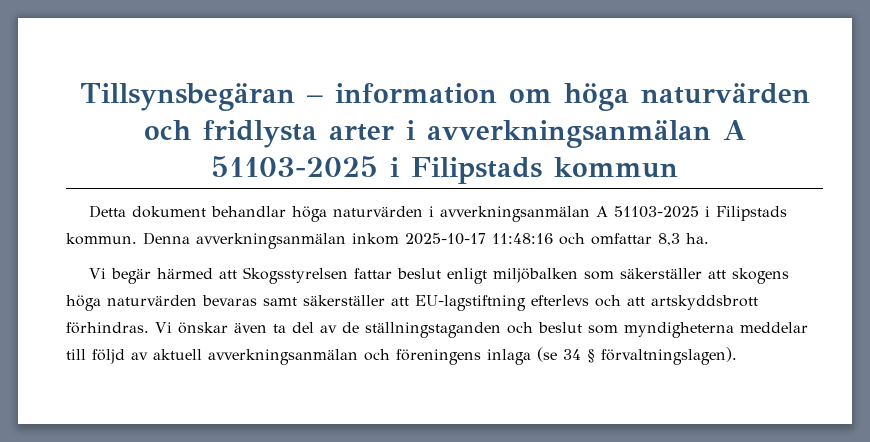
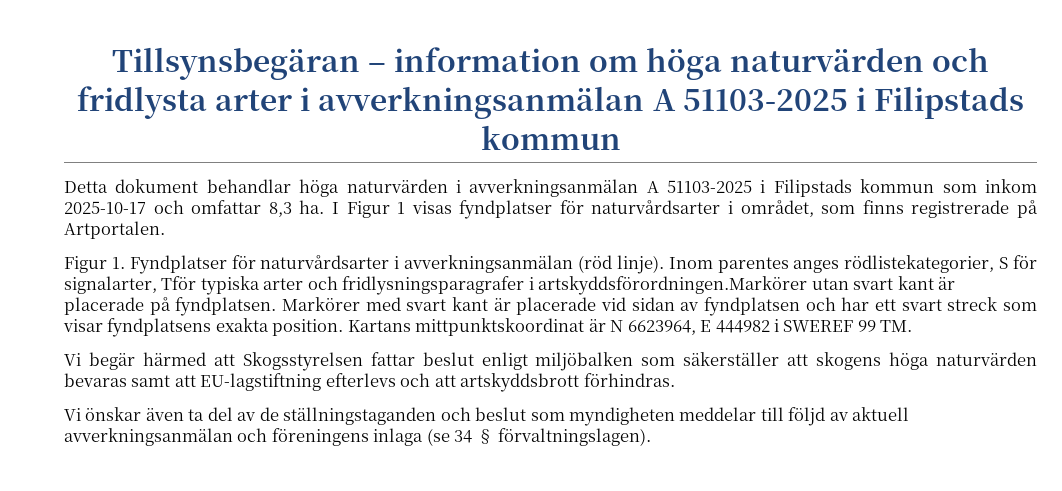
[66,232,346,249] kommun. Denna avverkningsanmälan -> [860,179,977,193] kommun som
[492,233,553,244] 11:48:16 -> (146, 207) none
(709, 238) none -> [331,200,1038,219] [64,221,165,239] [64,255,1038,274] [64,276,956,295] [64,297,1037,316] [63,318,913,337] I Figur 1 visas fyndplatser för naturvårdsarter i området, som finns registrerade på Artportalen. // Figur 1. Fyndplatser för naturvårdsarter i avverkningsanmälan (röd linje). Inom parentes anges rödlistekategorier, S för signalarter, Tför typiska arter och fridlysningsparagrafer i artskyddsförordningen.Markörer utan svart kant är placerade på fyndplatsen. Markörer med svart kant är placerade vid sidan av fyndplatsen och har ett svart streck som visar fyndplatsens exakta position. Kartans mittpunktskoordinat är N 6623964, E 444982 i SWEREF 99 TM.
[303,295,385,306] säkerställer -> (171, 381) none
(149, 328) none -> (675, 380) //
[623,322,734,338] myndigheterna -> [569,407,676,426] myndigheten

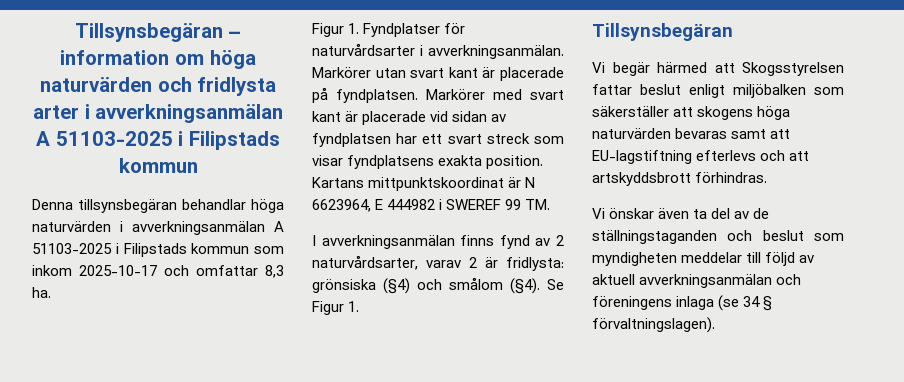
[64,179,199,193] Detta dokument -> [32,199,177,213] Denna tillsynsbegäran
[331,200,1038,219] [64,221,165,239] I Figur 1 visas fyndplatser för naturvårdsarter i området, som finns registrerade på Artportalen. -> (51, 292) none
[404,255,1038,274] [64,276,808,295] avverkningsanmälan (röd linje). Inom parentes anges rödlistekategorier, S för signalarter, Tför typiska arter och fridlysningsparagrafer i artskyddsförordningen.Markörer -> [428,45,564,59] [312,67,371,78] avverkningsanmälan. Markörer
[805,297,836,311] och -> (391, 140) none
(913, 326) none -> [312,235,564,249] [312,255,564,271] [312,277,564,294] [312,301,360,315] [592,23,733,41] // I avverkningsanmälan finns fynd av 2 naturvårdsarter, varav 2 är fridlysta: grönsiska (§4) och smålom (§4). Se Figur 1. // Tillsynsbegäran

